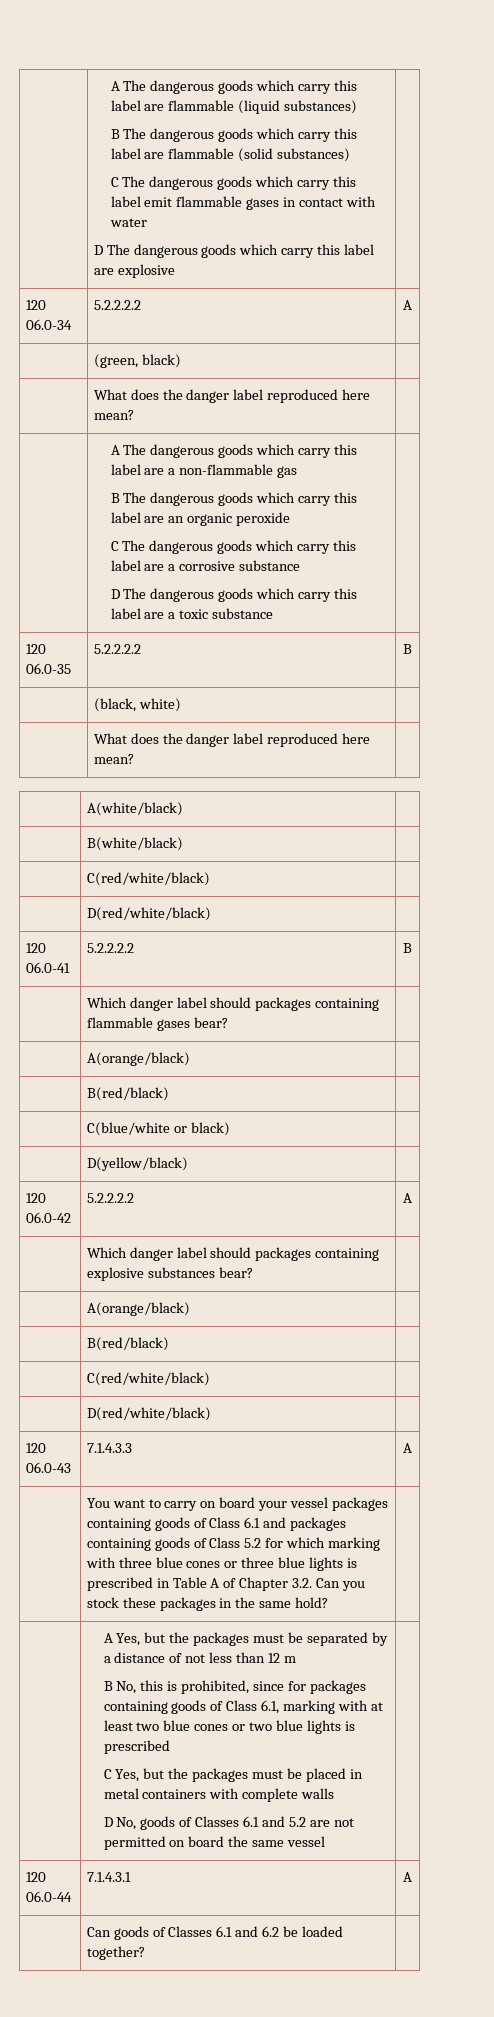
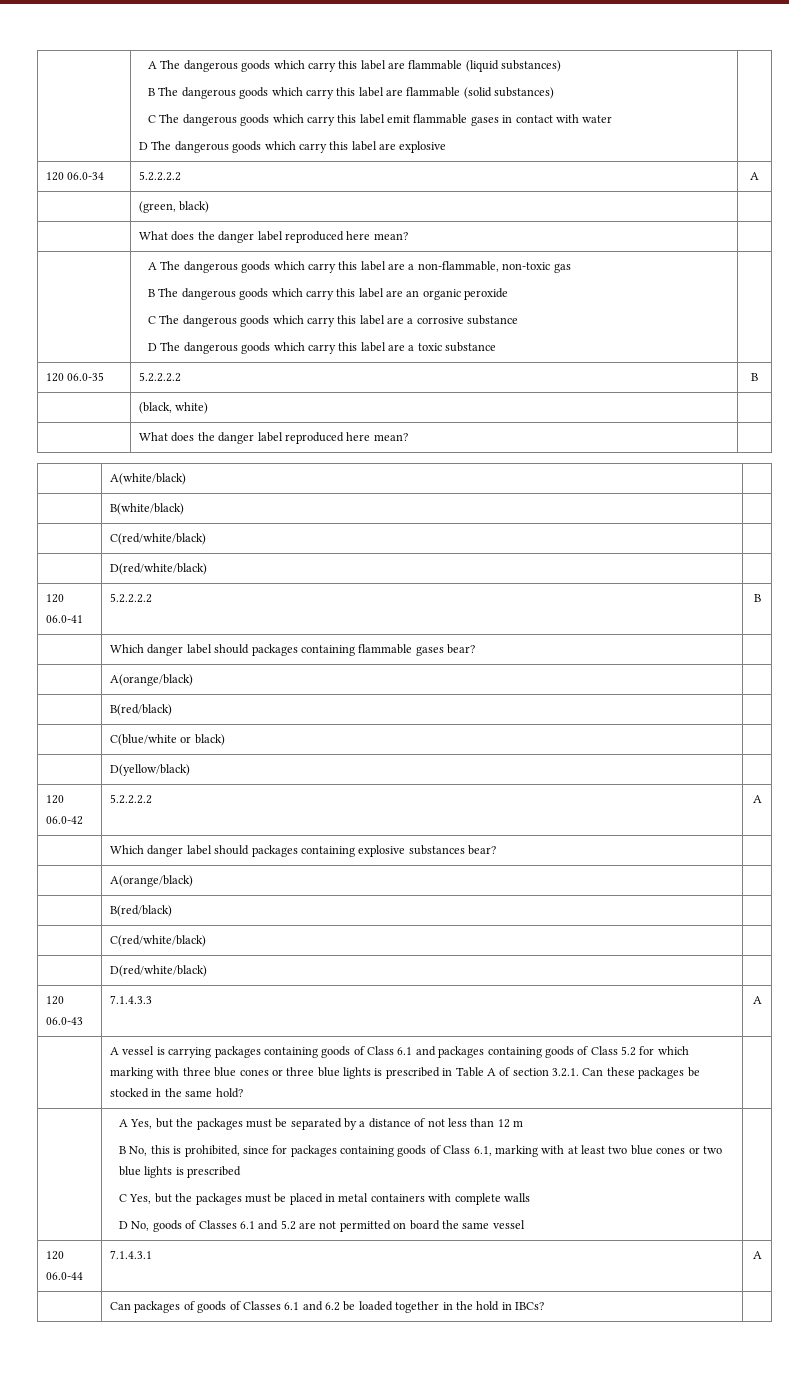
[179,464,274,475] non-flammable -> [417,261,551,272] non-flammable, non-toxic
[86,1497,329,1511] You want to carry on board your vessel -> [110,1046,212,1058] A vessel is carrying
[239,1577,365,1591] [86,1597,216,1611] Chapter 3.2. Can you stock these packages -> [512,1067,700,1079] [110,1088,150,1098] section 3.2.1. Can these packages be stocked
(111, 1932) none -> [134,1301,195,1313] packages of
[86,1946,145,1960] together? -> [395,1301,545,1313] together in the hold in IBCs?

